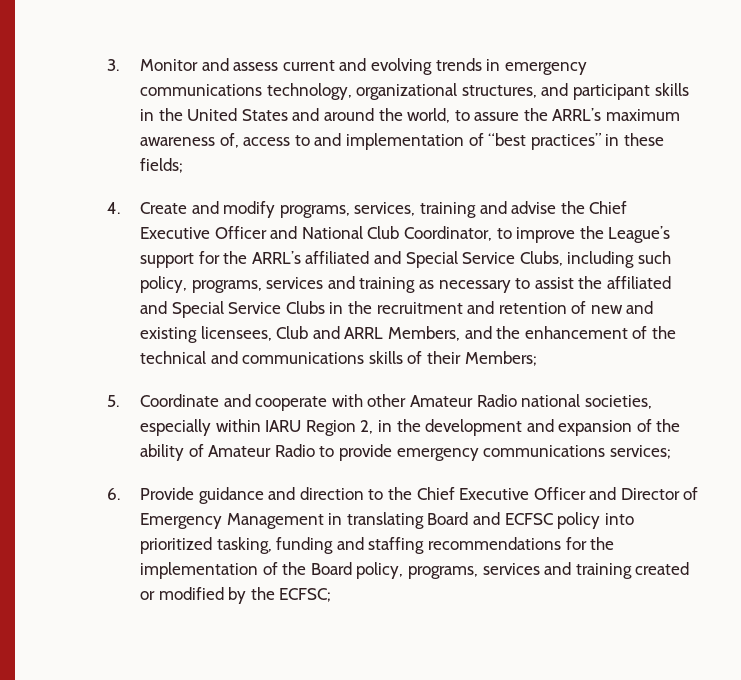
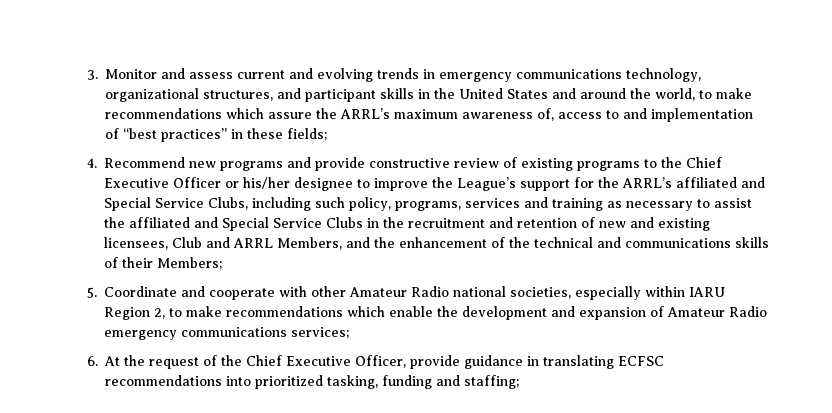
(470, 115) none -> [715,88,752,99] [104,108,264,119] make recommendations which
[139,201,628,218] [139,226,492,241] Create and modify programs, services, training and advise the Chief Executive Officer and National Club Coordinator, -> [103,157,722,171] [103,177,353,191] Recommend new programs and provide constructive review of existing programs to the Chief Executive Officer or his/her designee
[377,420,392,432] in -> [168,306,433,317] to make recommendations which enable
[656,419,681,432] [139,444,671,461] [106,487,699,504] [139,512,601,529] the ability of Amateur Radio to provide emergency communications services; // 6. Provide guidance and direction to the Chief Executive Officer and Director of Emergency Management in translating Board and ECFSC policy -> [666,306,767,317] [103,327,349,340] [86,355,664,369] [104,375,222,386] Amateur Radio emergency communications services; // 6. At the request of the Chief Executive Officer, provide guidance in translating ECFSC recommendations
[368,537,615,554] [139,562,690,579] [139,587,332,604] staffing recommendations for the implementation of the Board policy, programs, services and training created or modified by the ECFSC; -> [463,375,519,389] staffing;

